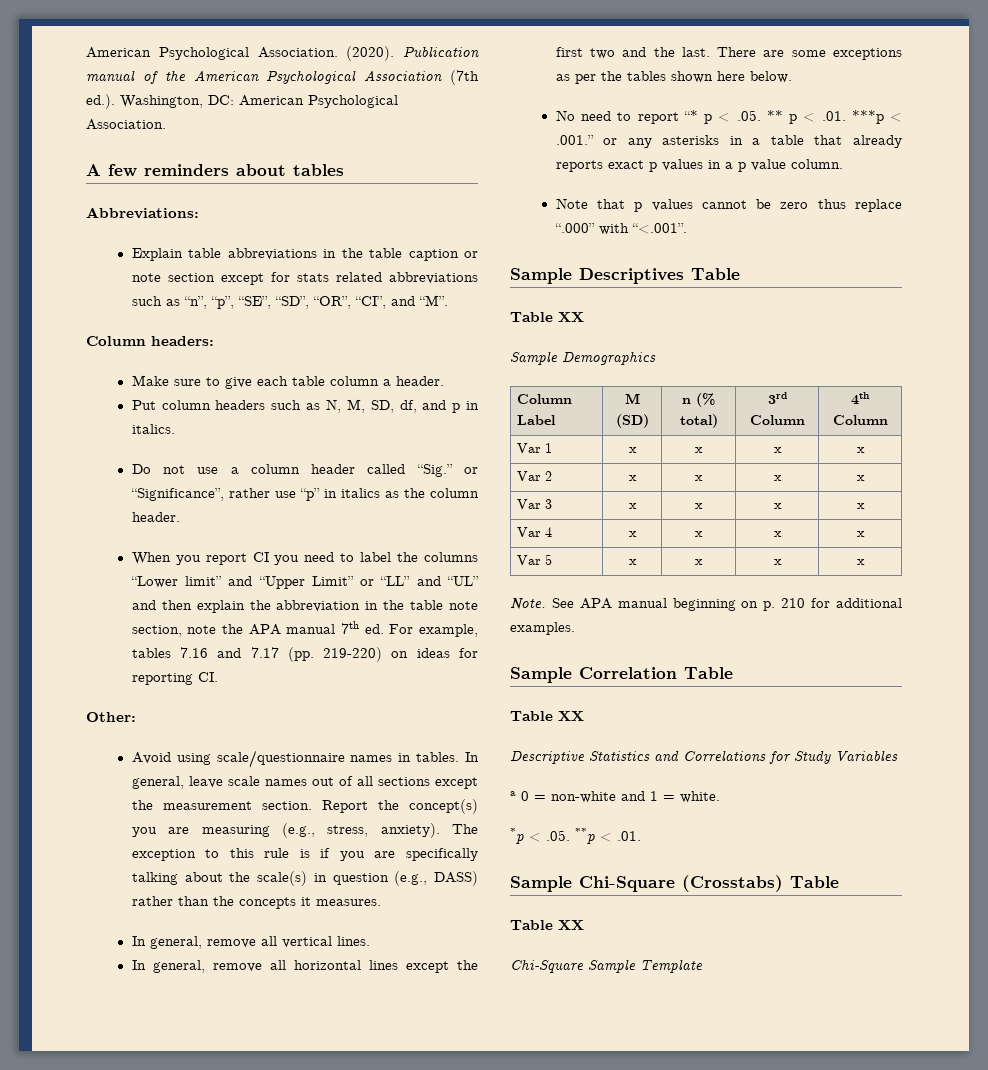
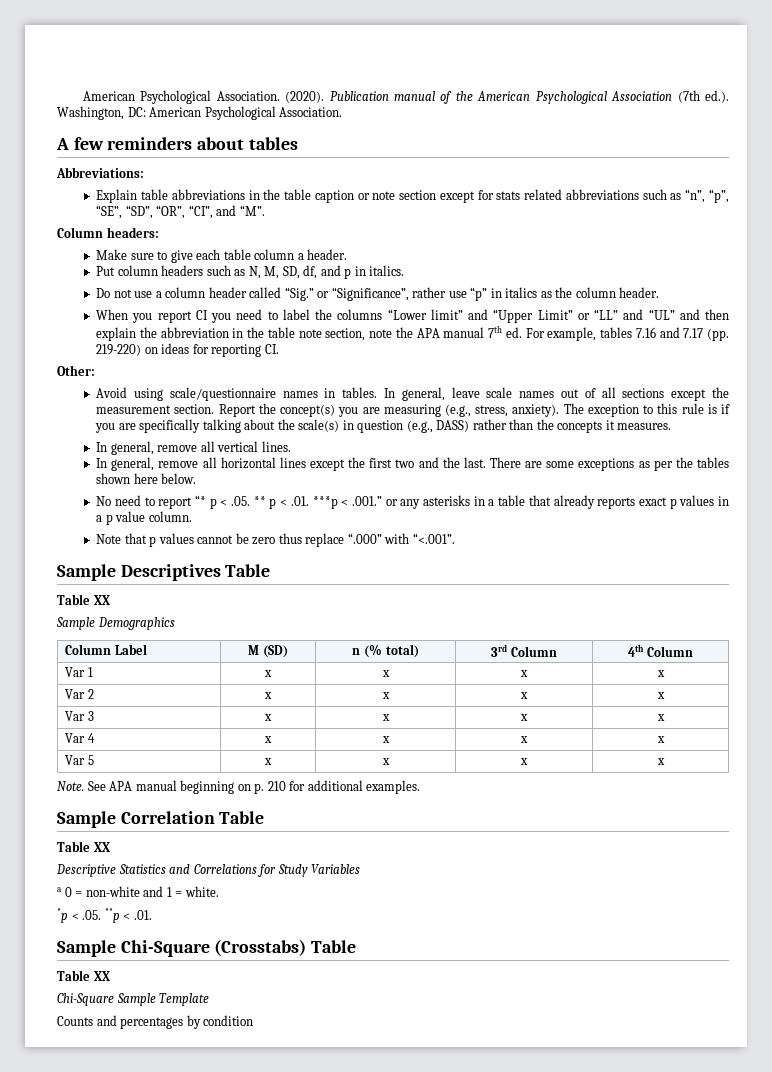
(703, 966) none -> [57,1015,254,1029] // Counts and percentages by condition

